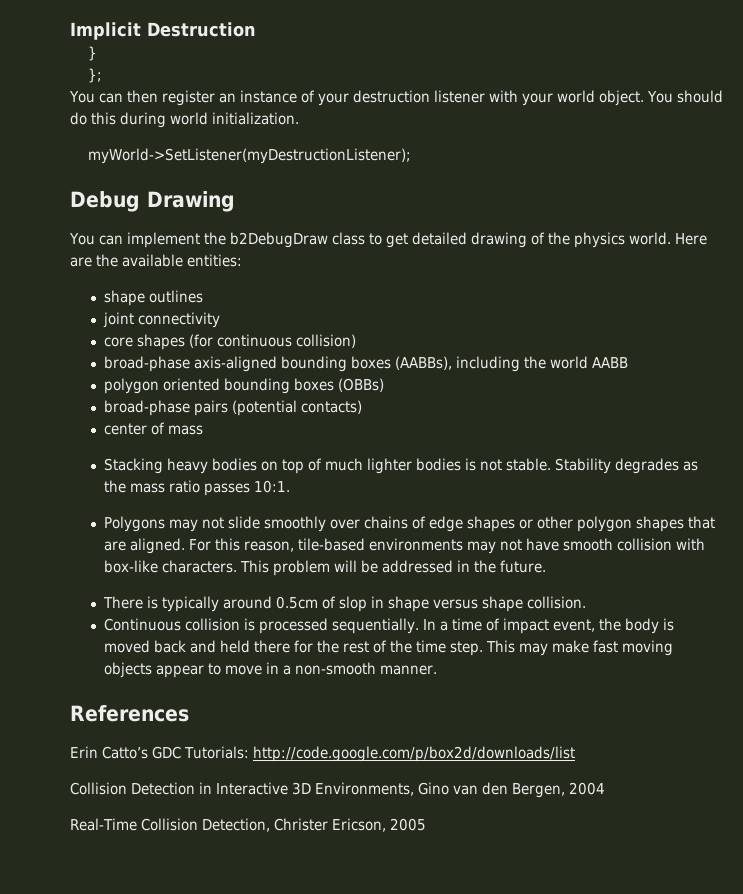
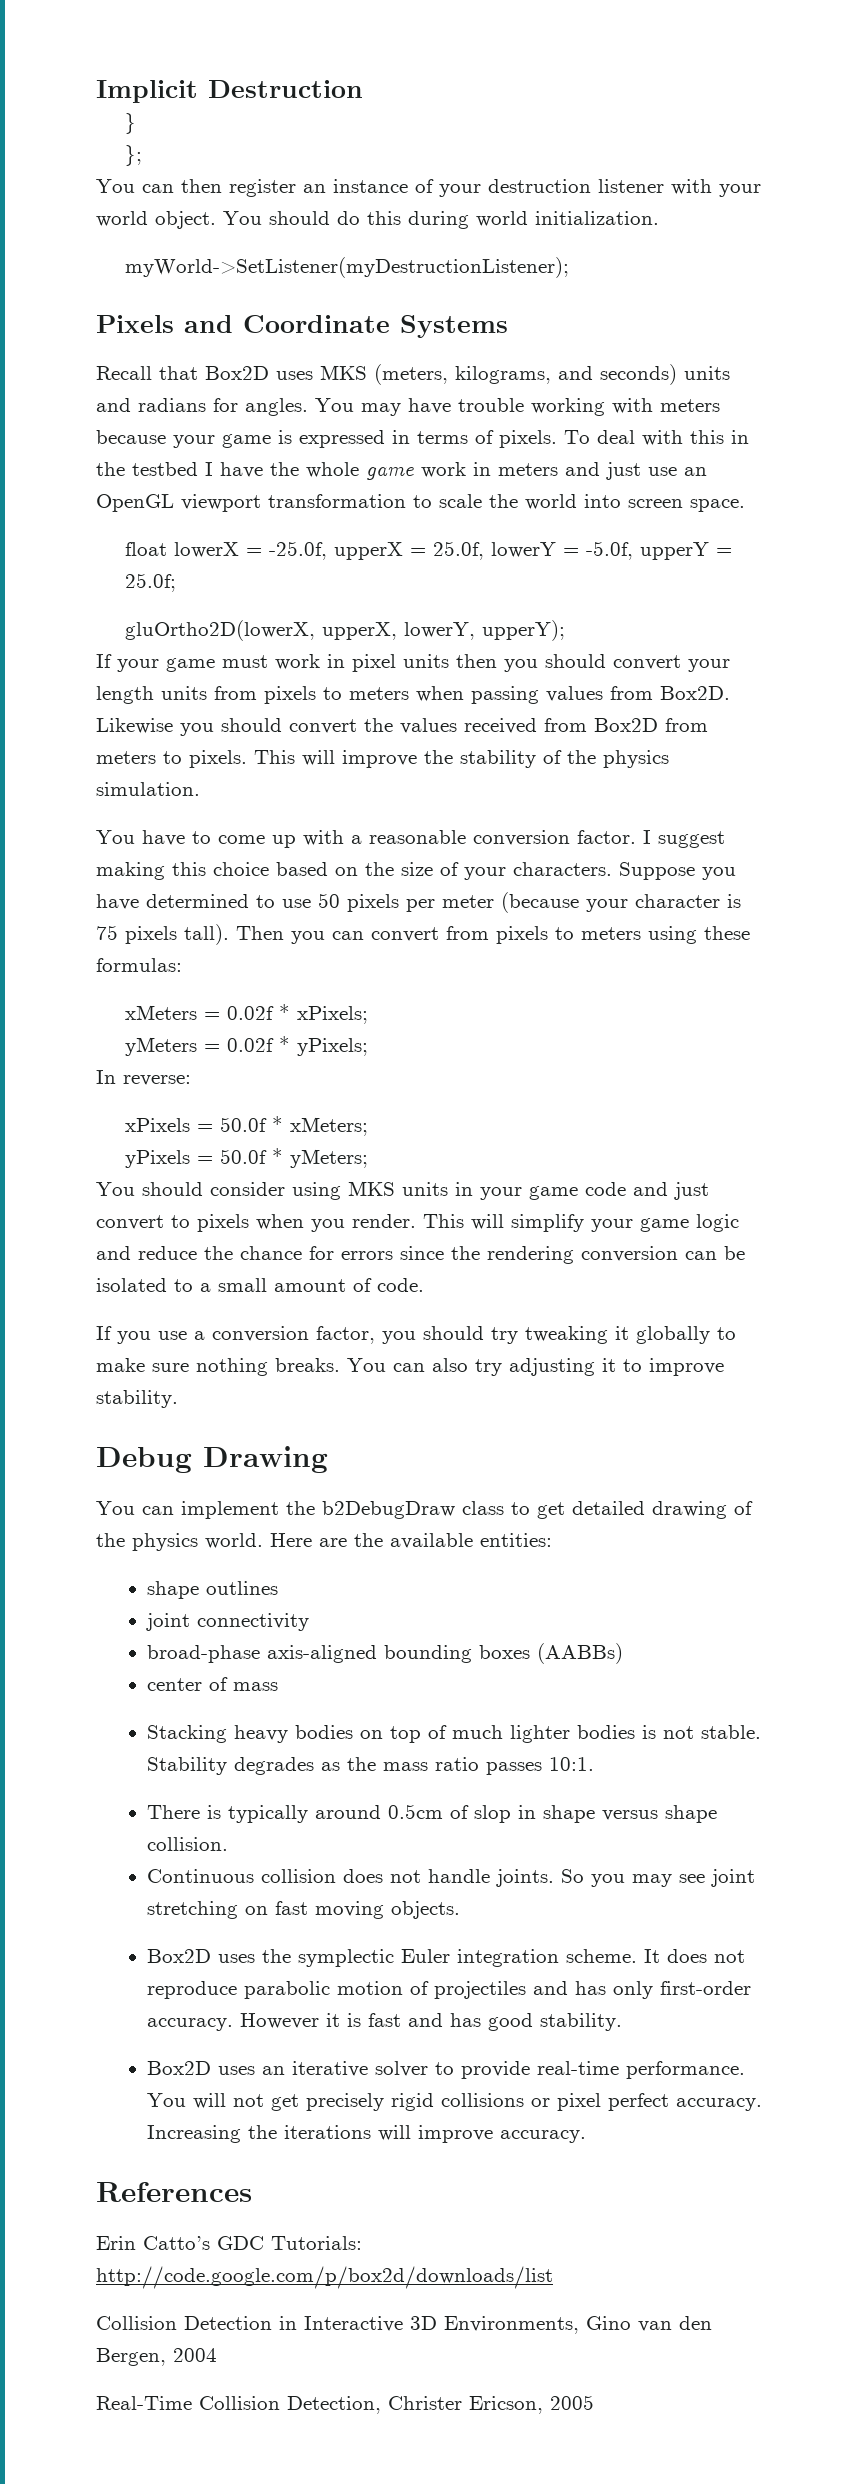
(412, 156) none -> [96,315,508,338] [96,364,730,385] [96,398,720,416] [96,430,749,448] [96,462,707,480] [96,494,745,512] [124,541,732,560] [124,573,176,592] [124,620,565,641] [96,654,730,672] [96,686,730,704] [96,718,708,736] [96,750,669,768] [96,782,200,796] [96,830,725,848] [96,862,736,880] [96,892,741,913] [96,924,750,945] [96,958,182,972] [124,1004,368,1024] [124,1036,368,1056] [96,1070,191,1086] [124,1116,368,1136] [124,1148,368,1168] [96,1181,709,1200] [96,1214,739,1232] [96,1246,745,1264] [96,1278,424,1292] [96,1326,736,1344] [96,1358,724,1376] [96,1390,178,1408] // Pixels and Coordinate Systems // Recall that Box2D uses MKS (meters, kilograms, and seconds) units and radians for angles. You may have trouble working with meters because your game is expressed in terms of pixels. To deal with this in the testbed I have the whole game work in meters and just use an OpenGL viewport transformation to scale the world into screen space. // float lowerX = -25.0f, upperX = 25.0f, lowerY = -5.0f, upperY = 25.0f; // gluOrtho2D(lowerX, upperX, lowerY, upperY); // If your game must work in pixel units then you should convert your length units from pixels to meters when passing values from Box2D. Likewise you should convert the values received from Box2D from meters to pixels. This will improve the stability of the physics simulation. // You have to come up with a reasonable conversion factor. I suggest making this choice based on the size of your characters. Suppose you have determined to use 50 pixels per meter (because your character is 75 pixels tall). Then you can convert from pixels to meters using these formulas: // xMeters = 0.02f * xPixels; // yMeters = 0.02f * yPixels; // In reverse: // xPixels = 50.0f * xMeters; // yPixels = 50.0f * yMeters; // You should consider using MKS units in your game code and just convert to pixels when you render. This will simplify your game logic and reduce the chance for errors since the rendering conversion can be isolated to a small amount of code. // If you use a conversion factor, you should try tweaking it globally to make sure nothing breaks. You can also try adjusting it to improve stability.
[104,334,357,350] // core shapes (for continuous collision) -> (310, 1622) none
[395,356,629,372] [104,378,385,394] [104,400,363,416] (AABBs), including the world AABB // polygon oriented bounding boxes (OBBs) // broad-phase pairs (potential contacts) -> [537,1643,624,1664] (AABBs)
[104,516,716,532] [104,538,706,554] [104,560,547,576] // Polygons may not slide smoothly over chains of edge shapes or other polygon shapes that are aligned. For this reason, tile-based environments may not have smooth collision with box-like characters. This problem will be addressed in the future. -> (595, 1764) none
[244,618,675,634] [104,640,674,656] [104,662,438,678] is processed sequentially. In a time of impact event, the body is moved back and held there for the rest of the time step. This may make fast moving objects appear to move in a non-smooth manner. -> [343,1869,756,1887] [147,1901,461,1919] [147,1949,746,1967] [147,1981,752,1999] [147,2013,623,2031] [147,2061,746,2079] [147,2093,763,2111] [147,2125,587,2143] does not handle joints. So you may see joint stretching on fast moving objects. // Box2D uses the symplectic Euler integration scheme. It does not reproduce parabolic motion of projectiles and has only first-order accuracy. However it is fast and has good stability. // Box2D uses an iterative solver to provide real-time performance. You will not get precisely rigid collisions or pixel perfect accuracy. Increasing the iterations will improve accuracy.

